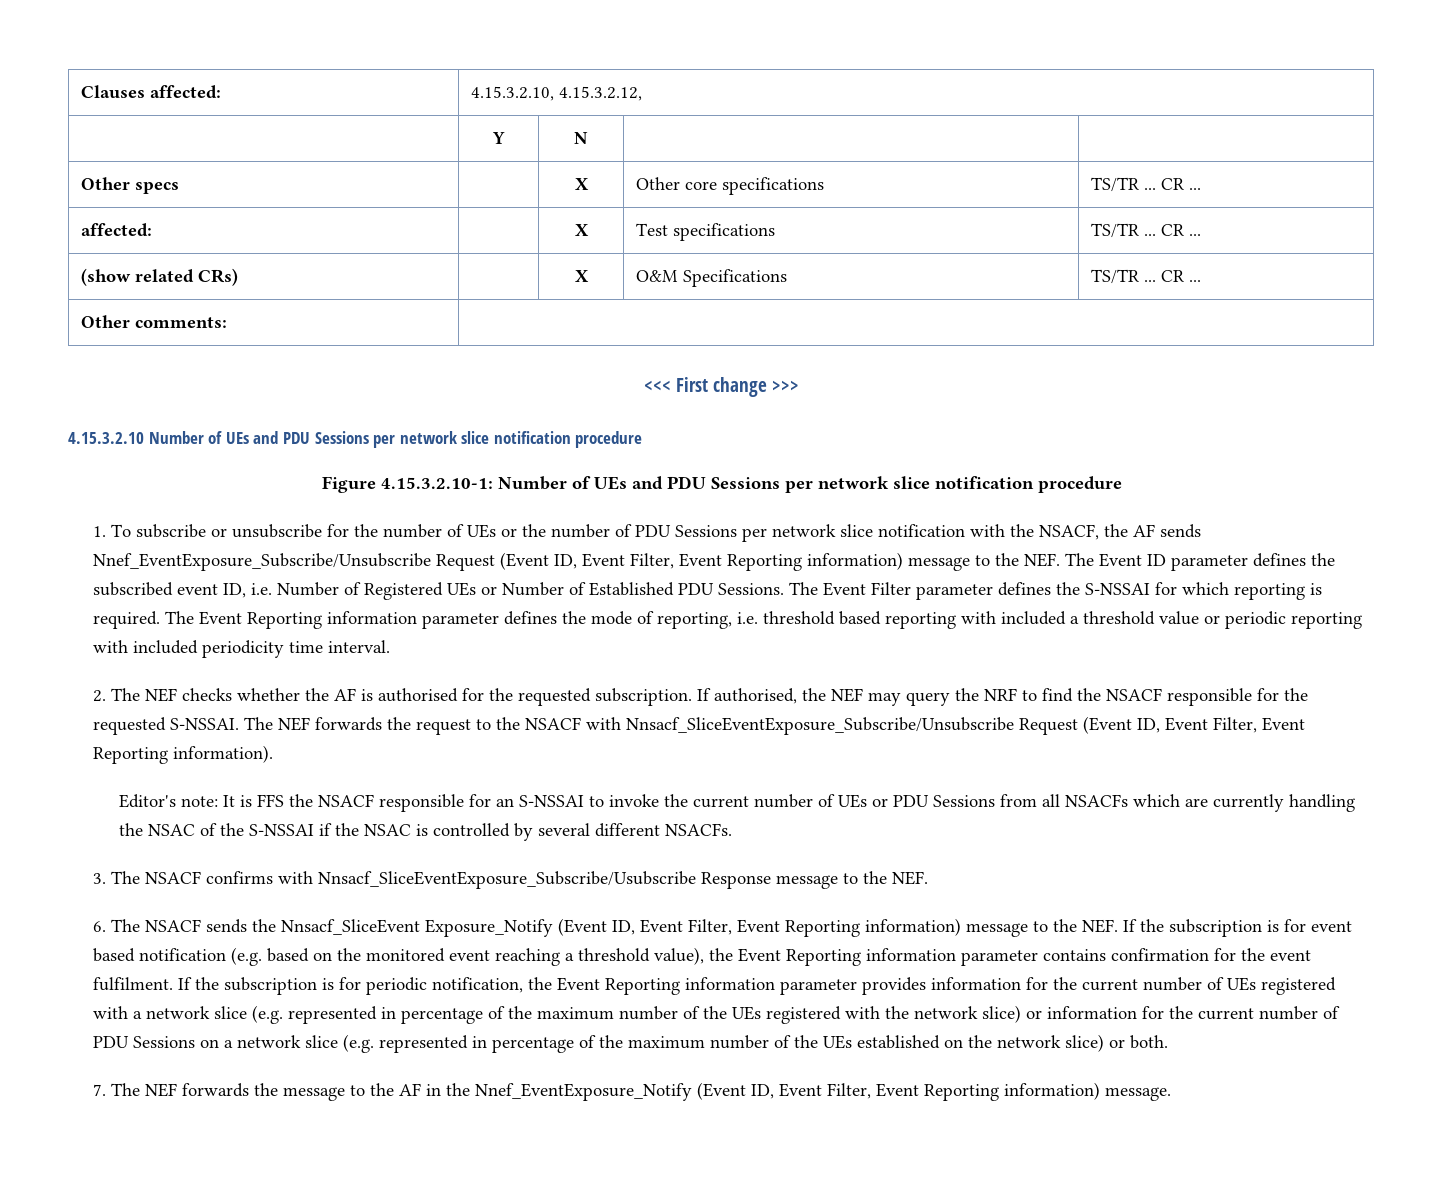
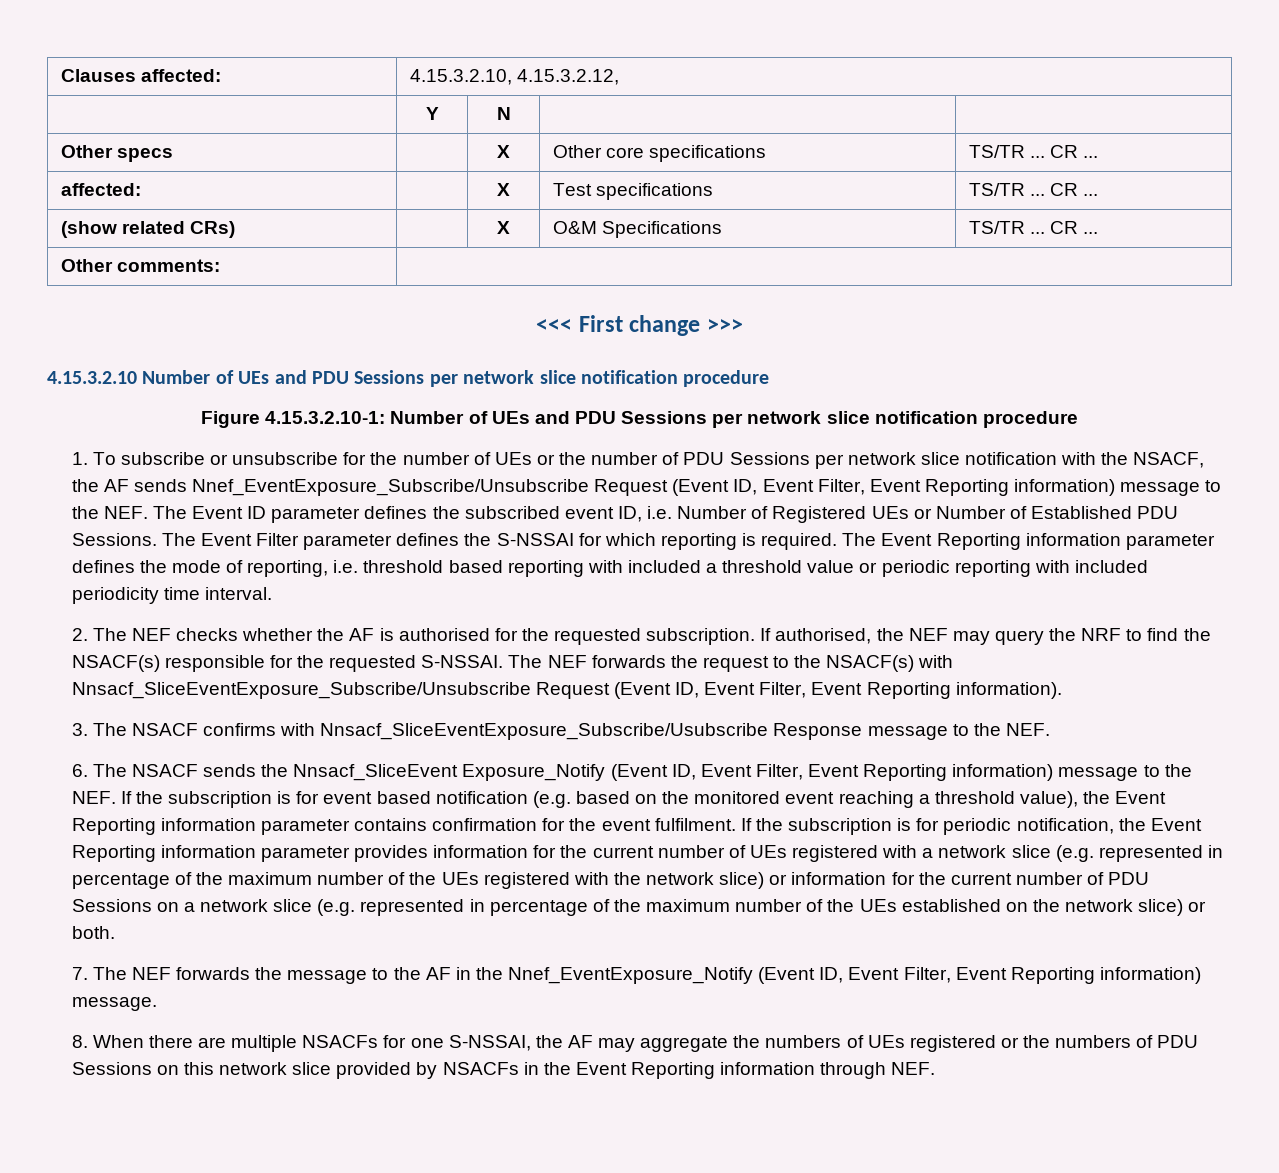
[1106,688,1163,701] NSACF -> [71,655,160,672] NSACF(s)
[525,717,582,730] NSACF -> [826,655,915,672] NSACF(s)
[118,794,1355,812] [118,823,732,841] // Editor's note: It is FFS the NSACF responsible for an S-NSSAI to invoke the current number of UEs or PDU Sessions from all NSACFs which are currently handling the NSAC of the S-NSSAI if the NSAC is controlled by several different NSACFs. -> (1062, 690) none
(1172, 1094) none -> [71,1035,1199,1052] [71,1062,936,1079] // 8. When there are multiple NSACFs for one S-NSSAI, the AF may aggregate the numbers of UEs registered or the numbers of PDU Sessions on this network slice provided by NSACFs in the Event Reporting information through NEF.

